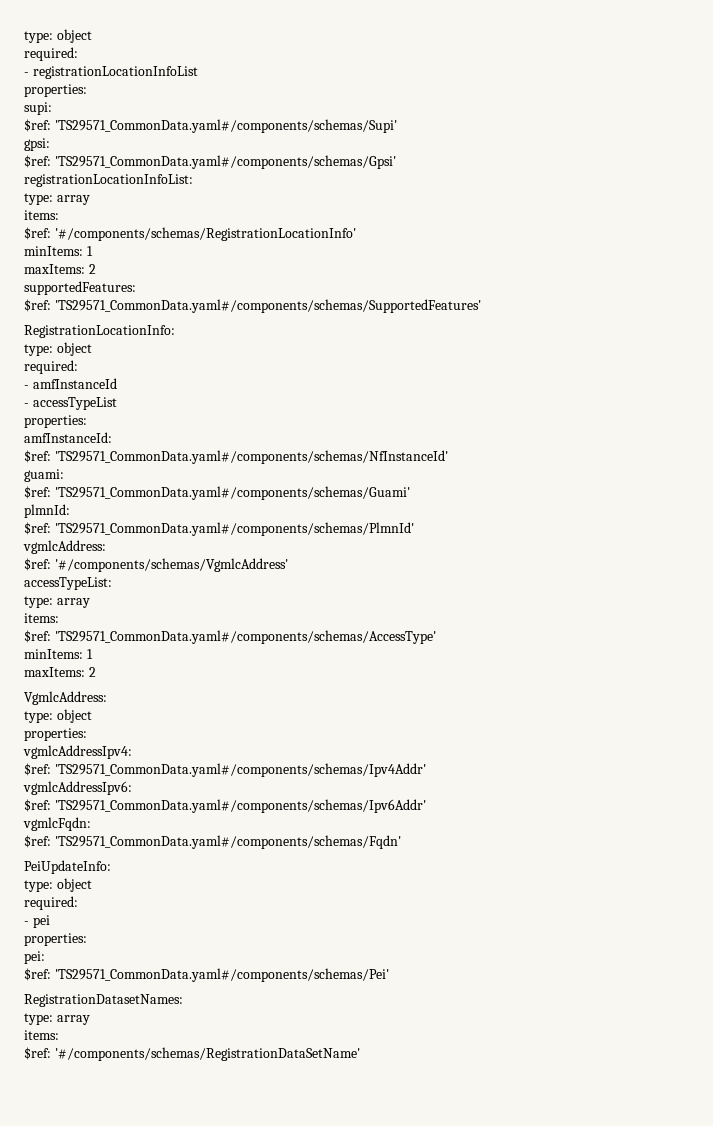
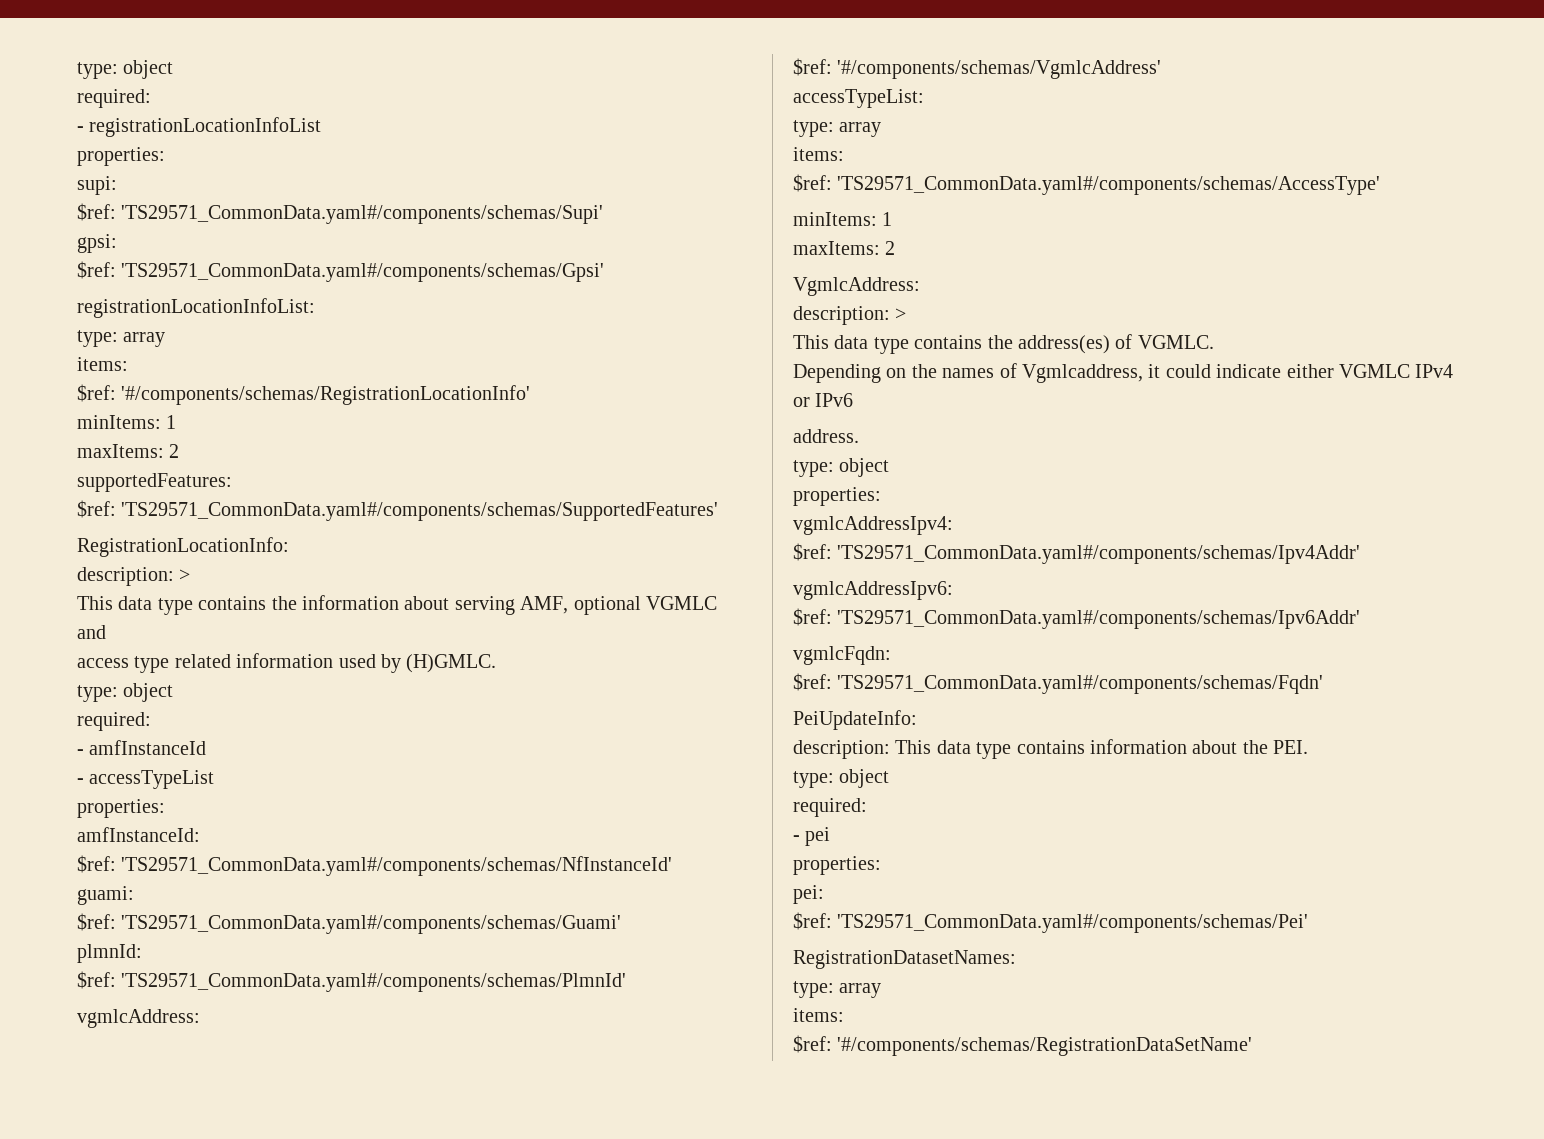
(175, 331) none -> [77,567,191,586] [77,595,717,615] [77,625,106,639] [77,653,497,673] // description: > // This data type contains the information about serving AMF, optional VGMLC and // access type related information used by (H)GMLC.
(107, 698) none -> [793,306,907,325] [793,334,1214,354] [793,363,1454,383] [793,393,854,407] [793,429,859,443] // description: > // This data type contains the address(es) of VGMLC. // Depending on the names of Vgmlcaddress, it could indicate either VGMLC IPv4 or IPv6 // address.
(111, 867) none -> [793,739,1309,759] // description: This data type contains information about the PEI.

